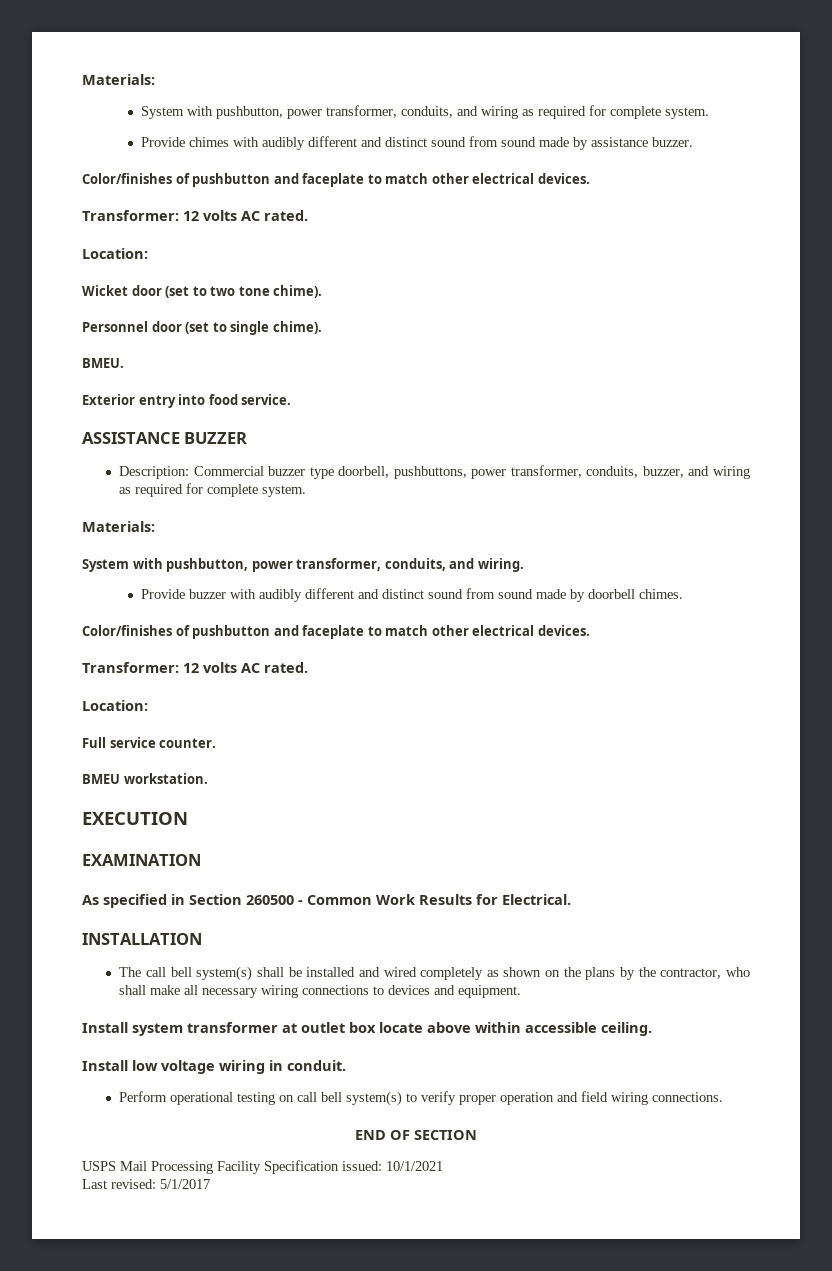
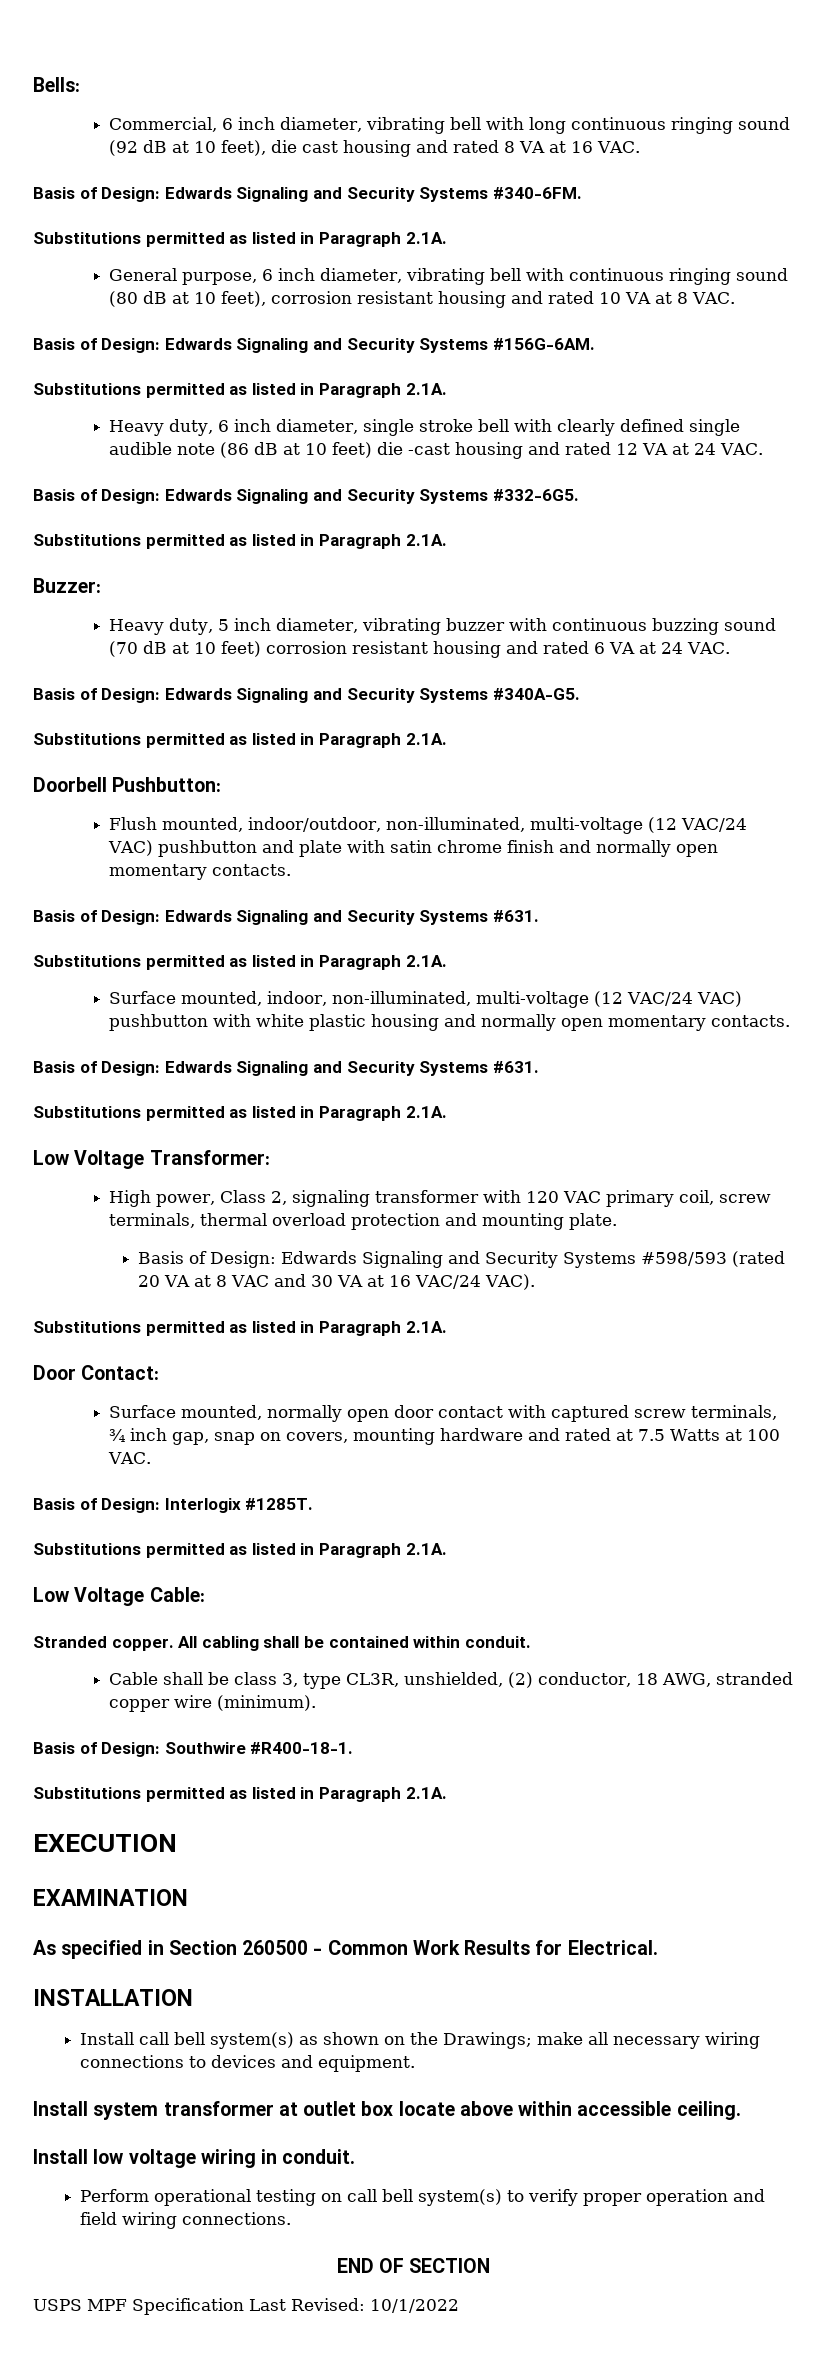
[82,74,155,85] [140,105,709,119] [140,136,693,150] [82,173,590,187] [82,210,308,221] [82,248,148,259] [82,285,323,298] [82,321,322,335] [82,358,124,368] [82,394,292,408] [82,432,248,444] [119,465,751,479] [119,483,307,497] [82,521,155,532] [82,558,524,572] [140,588,683,602] [82,625,590,639] [82,662,308,673] [82,700,148,711] [82,737,217,748] [82,773,208,784] Materials: // System with pushbutton, power transformer, conduits, and wiring as required for complete system. // Provide chimes with audibly different and distinct sound from sound made by assistance buzzer. // Color/finishes of pushbutton and faceplate to match other electrical devices. // Transformer: 12 volts AC rated. // Location: // Wicket door (set to two tone chime). // Personnel door (set to single chime). // BMEU. // Exterior entry into food service. // ASSISTANCE BUZZER // Description: Commercial buzzer type doorbell, pushbuttons, power transformer, conduits, buzzer, and wiring as required for complete system. // Materials: // System with pushbutton, power transformer, conduits, and wiring. // Provide buzzer with audibly different and distinct sound from sound made by doorbell chimes. // Color/finishes of pushbutton and faceplate to match other electrical devices. // Transformer: 12 volts AC rated. // Location: // Full service counter. // BMEU workstation. -> [33,77,80,92] [108,117,790,134] [108,140,640,157] [33,187,582,202] [33,232,447,247] [108,268,788,285] [108,291,735,308] [33,338,595,353] [33,383,447,398] [108,419,740,436] [108,442,763,459] [33,489,579,504] [33,534,447,549] [33,578,101,593] [108,618,776,635] [108,641,730,658] [33,688,580,703] [33,733,447,748] [33,777,222,792] [108,817,747,834] [107,840,718,857] [108,864,291,880] [33,910,539,925] [33,955,447,970] [108,991,742,1008] [108,1014,790,1031] [33,1061,539,1076] [33,1106,447,1121] [33,1150,270,1169] [108,1190,771,1207] [108,1213,617,1230] [137,1251,785,1268] [137,1274,535,1290] [33,1321,447,1336] [33,1365,160,1380] [108,1405,777,1422] [108,1428,780,1445] [107,1452,151,1464] [33,1498,314,1513] [33,1543,447,1558] [33,1587,205,1606] [33,1636,531,1651] [108,1672,793,1689] [108,1695,316,1712] [33,1742,354,1757] [33,1787,447,1802] Bells: // Commercial, 6 inch diameter, vibrating bell with long continuous ringing sound (92 dB at 10 feet), die cast housing and rated 8 VA at 16 VAC. // Basis of Design: Edwards Signaling and Security Systems #340-6FM. // Substitutions permitted as listed in Paragraph 2.1A. // General purpose, 6 inch diameter, vibrating bell with continuous ringing sound (80 dB at 10 feet), corrosion resistant housing and rated 10 VA at 8 VAC. // Basis of Design: Edwards Signaling and Security Systems #156G-6AM. // Substitutions permitted as listed in Paragraph 2.1A. // Heavy duty, 6 inch diameter, single stroke bell with clearly defined single audible note (86 dB at 10 feet) die -cast housing and rated 12 VA at 24 VAC. // Basis of Design: Edwards Signaling and Security Systems #332-6G5. // Substitutions permitted as listed in Paragraph 2.1A. // Buzzer: // Heavy duty, 5 inch diameter, vibrating buzzer with continuous buzzing sound (70 dB at 10 feet) corrosion resistant housing and rated 6 VA at 24 VAC. // Basis of Design: Edwards Signaling and Security Systems #340A-G5. // Substitutions permitted as listed in Paragraph 2.1A. // Doorbell Pushbutton: // Flush mounted, indoor/outdoor, non-illuminated, multi-voltage (12 VAC/24 VAC) pushbutton and plate with satin chrome finish and normally open momentary contacts. // Basis of Design: Edwards Signaling and Security Systems #631. // Substitutions permitted as listed in Paragraph 2.1A. // Surface mounted, indoor, non-illuminated, multi-voltage (12 VAC/24 VAC) pushbutton with white plastic housing and normally open momentary contacts. // Basis of Design: Edwards Signaling and Security Systems #631. // Substitutions permitted as listed in Paragraph 2.1A. // Low Voltage Transformer: // High power, Class 2, signaling transformer with 120 VAC primary coil, screw terminals, thermal overload protection and mounting plate. // Basis of Design: Edwards Signaling and Security Systems #598/593 (rated 20 VA at 8 VAC and 30 VA at 16 VAC/24 VAC). // Substitutions permitted as listed in Paragraph 2.1A. // Door Contact: // Surface mounted, normally open door contact with captured screw terminals, ¾ inch gap, snap on covers, mounting hardware and rated at 7.5 Watts at 100 VAC. // Basis of Design: Interlogix #1285T. // Substitutions permitted as listed in Paragraph 2.1A. // Low Voltage Cable: // Stranded copper. All cabling shall be contained within conduit. // Cable shall be class 3, type CL3R, unshielded, (2) conductor, 18 AWG, stranded copper wire (minimum). // Basis of Design: Southwire #R400-18-1. // Substitutions permitted as listed in Paragraph 2.1A.
[119,966,751,981] [119,985,147,995] The call bell system(s) shall be installed and wired completely as shown on the plans by the contractor, who shall -> [80,2032,533,2049] Install call bell system(s) as shown on the Drawings;
[120,1160,443,1174] [82,1179,210,1189] Mail Processing Facility Specification issued: 10/1/2021 // Last revised: 5/1/2017 -> [87,2298,459,2315] MPF Specification Last Revised: 10/1/2022

